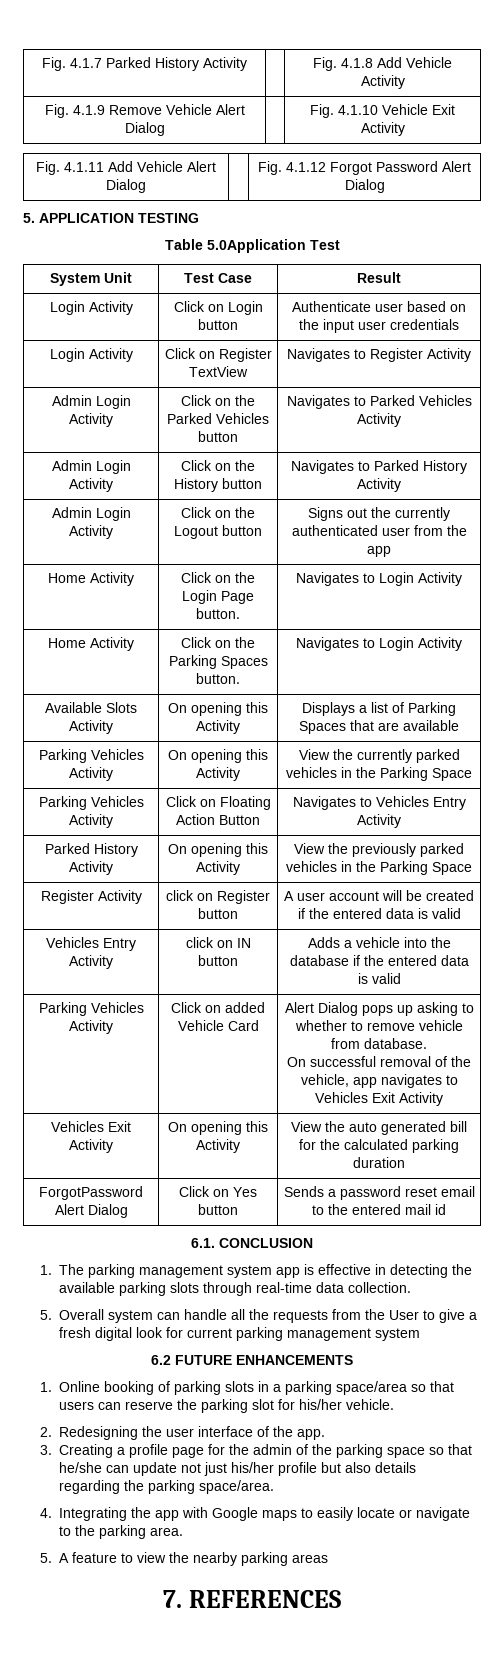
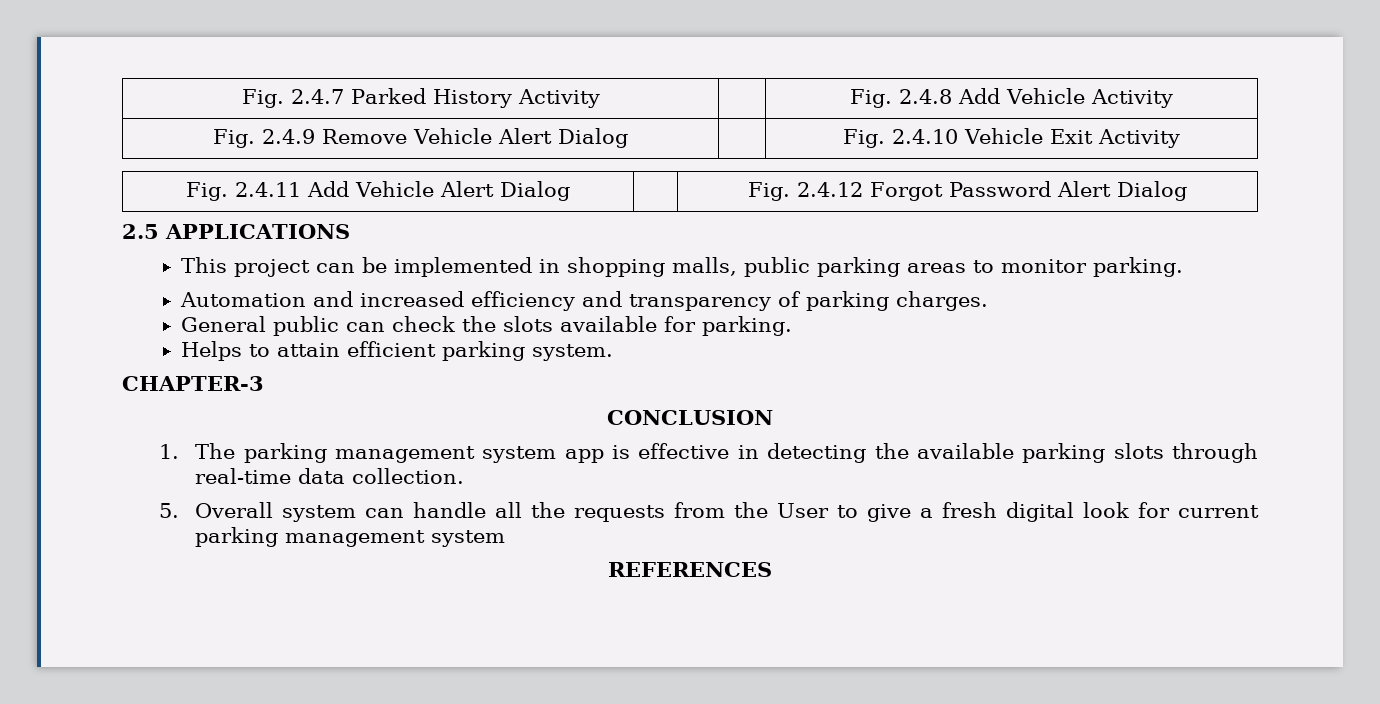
[42,57,102,71] Fig. 4.1.7 -> [241,89,344,108] Fig. 2.4.7
[340,58,373,68] 4.1.8 -> [898,89,952,104] 2.4.8
[72,105,105,115] 4.1.9 -> [261,129,315,144] 2.4.9
[337,105,378,115] 4.1.10 -> [891,129,958,144] 2.4.10
[63,162,104,172] 4.1.11 -> [234,182,301,197] 2.4.11
[285,162,326,172] 4.1.12 -> [796,182,863,197] 2.4.12
[23,213,199,223] [164,239,340,253] [50,272,132,286] [184,273,252,283] [356,272,401,283] [49,301,133,315] [173,301,263,315] [198,319,238,330] [291,301,466,312] [298,319,459,333] [49,348,133,362] [164,348,272,362] [189,366,248,377] [286,348,471,362] [51,395,131,409] [69,413,113,427] [181,395,255,406] [167,413,269,424] [198,431,238,442] [286,395,472,409] [356,413,401,427] [51,460,131,474] [69,478,113,492] [181,460,255,471] [174,478,262,492] [290,460,467,474] [356,478,401,492] [51,507,131,521] [69,525,113,539] [181,507,255,518] [174,525,262,539] [307,507,450,521] [291,525,467,536] [366,546,391,557] [48,572,134,586] [181,572,255,583] [182,590,254,604] [196,608,240,619] [295,572,462,586] [48,637,134,651] [181,637,255,648] [168,655,268,669] [196,673,240,684] [295,637,462,651] [45,702,137,713] [69,720,113,734] [168,702,268,716] [196,720,240,734] [301,702,456,716] [298,720,459,734] [38,749,144,763] [69,767,113,781] [168,749,268,763] [196,767,240,781] [298,749,460,763] [285,767,472,781] [38,796,144,810] [69,814,113,828] [165,796,271,810] [176,814,260,825] [292,796,466,810] [356,814,401,828] [44,843,138,857] [69,861,113,875] [168,843,268,857] [196,861,240,875] [293,843,464,857] [285,861,472,875] [40,890,142,904] [166,890,270,904] [198,908,238,919] [284,890,474,901] [297,908,461,919] [46,937,136,951] [69,955,113,969] [185,937,251,948] [198,955,238,966] [307,937,451,948] [289,955,469,966] [357,973,401,984] [38,1002,144,1016] [69,1020,113,1034] [171,1002,265,1013] [177,1020,259,1031] [284,1002,474,1016] [294,1020,463,1031] [330,1038,427,1049] [286,1056,471,1067] [300,1074,458,1088] [314,1092,443,1106] [51,1121,131,1132] [69,1139,113,1153] [168,1121,268,1135] [196,1139,240,1153] [290,1121,467,1135] [298,1139,459,1153] [352,1157,405,1168] [39,1186,143,1200] [54,1204,128,1218] [179,1186,257,1197] [198,1204,238,1215] [283,1186,475,1200] [311,1204,446,1215] [191,1238,215,1248] 5. APPLICATION TESTING // Table 5.0Application Test // System Unit | Test Case | Result // Login Activity | Click on Login button | Authenticate user based on the input user credentials // Login Activity | Click on Register TextView | Navigates to Register Activity // Admin Login Activity | Click on the Parked Vehicles button | Navigates to Parked Vehicles Activity // Admin Login Activity | Click on the History button | Navigates to Parked History Activity // Admin Login Activity | Click on the Logout button | Signs out the currently authenticated user from the app // Home Activity | Click on the Login Page button. | Navigates to Login Activity // Home Activity | Click on the Parking Spaces button. | Navigates to Login Activity // Available Slots Activity | On opening this Activity | Displays a list of Parking Spaces that are available // Parking Vehicles Activity | On opening this Activity | View the currently parked vehicles in the Parking Space // Parking Vehicles Activity | Click on Floating Action Button | Navigates to Vehicles Entry Activity // Parked History Activity | On opening this Activity | View the previously parked vehicles in the Parking Space // Register Activity | click on Register button | A user account will be created if the entered data is valid // Vehicles Entry Activity | click on IN button | Adds a vehicle into the database if the entered data is valid // Parking Vehicles Activity | Click on added Vehicle Card | Alert Dialog pops up asking to whether to remove vehicle from database. // On successful removal of the vehicle, app navigates to Vehicles Exit Activity // Vehicles Exit Activity | On opening this Activity | View the auto generated bill for the calculated parking duration // ForgotPassword Alert Dialog | Click on Yes button | Sends a password reset email to the entered mail id // 6.1. -> [122,224,350,239] [181,257,1184,277] [180,291,989,311] [181,316,793,336] [181,341,614,361] [122,376,264,391] 2.5 APPLICATIONS // This project can be implemented in shopping malls, public parking areas to monitor parking. // Automation and increased efficiency and transparency of parking charges. // General public can check the slots available for parking. // Helps to attain efficient parking system. // CHAPTER-3 //
[151,1355,353,1365] [40,1381,455,1395] [59,1399,395,1413] [40,1426,326,1440] [40,1444,473,1458] [59,1462,417,1476] [59,1480,275,1494] [40,1507,471,1521] [59,1525,184,1539] [40,1552,329,1566] [163,1590,183,1608] 6.2 FUTURE ENHANCEMENTS // 1. Online booking of parking slots in a parking space/area so that users can reserve the parking slot for his/her vehicle. // 2. Redesigning the user interface of the app. // 3. Creating a profile page for the admin of the parking space so that he/she can update not just his/her profile but also details regarding the parking space/area. // 4. Integrating the app with Google maps to easily locate or navigate to the parking area. // 5. A feature to view the nearby parking areas // 7. -> (506, 538) none

